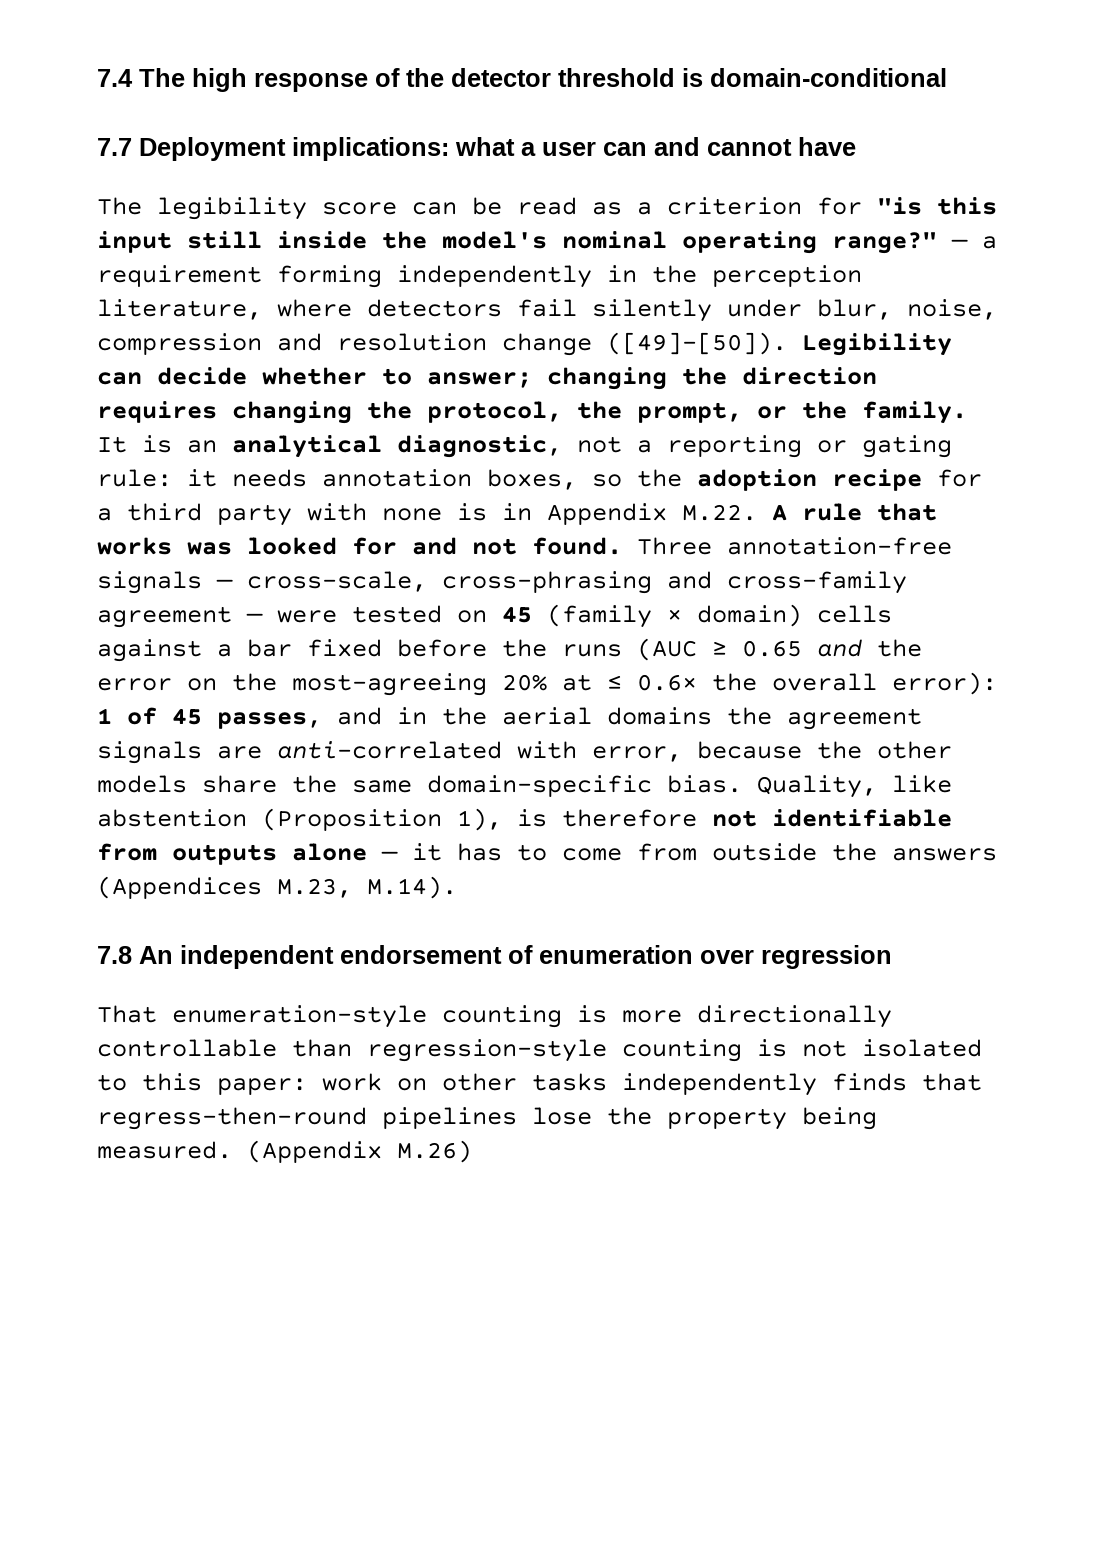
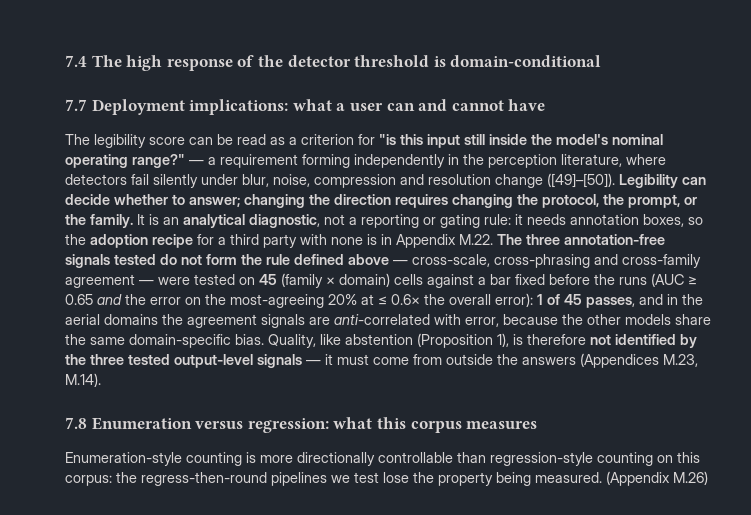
[772,503,937,521] [97,537,952,555] [97,571,202,594] A rule that works was looked for and not found. Three annotation-free signals -> [497,234,665,245] [65,254,389,268] The three annotation-free signals tested do not form the rule defined above
[772,809,952,827] [97,843,547,865] identifiable from outputs alone — it has to -> [615,334,697,348] [65,354,369,368] identified by the three tested output-level signals — it must
[139,945,892,969] [97,1005,427,1028] An independent endorsement of enumeration over regression // That enumeration-style -> [91,417,538,433] [65,452,182,466] Enumeration versus regression: what this corpus measures // Enumeration-style
[757,1039,982,1057] [97,1073,982,1096] [97,1107,517,1130] is not isolated to this paper: work on other tasks independently finds that regress-then-round pipelines -> [657,452,700,463] [65,472,379,486] on this corpus: the regress-then-round pipelines we test

